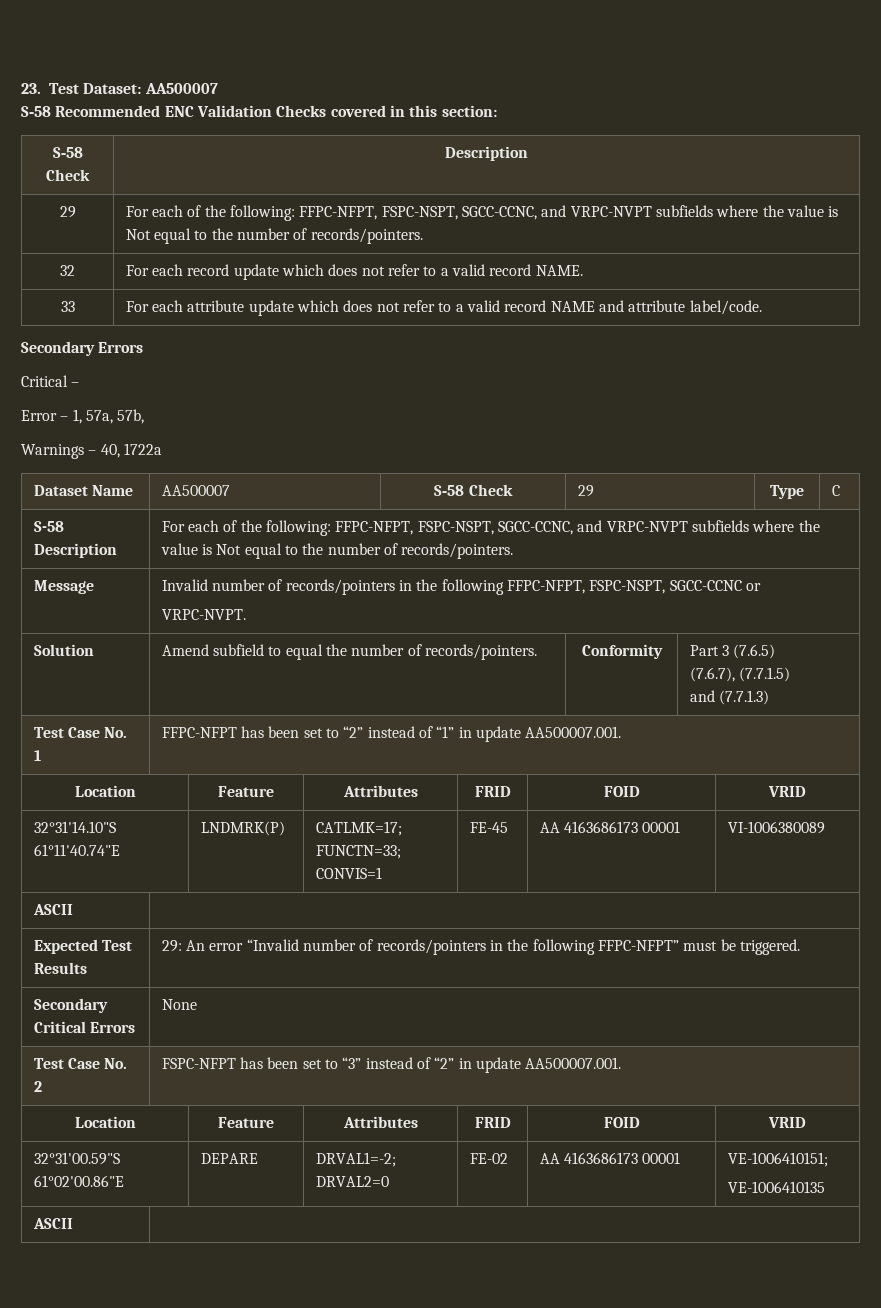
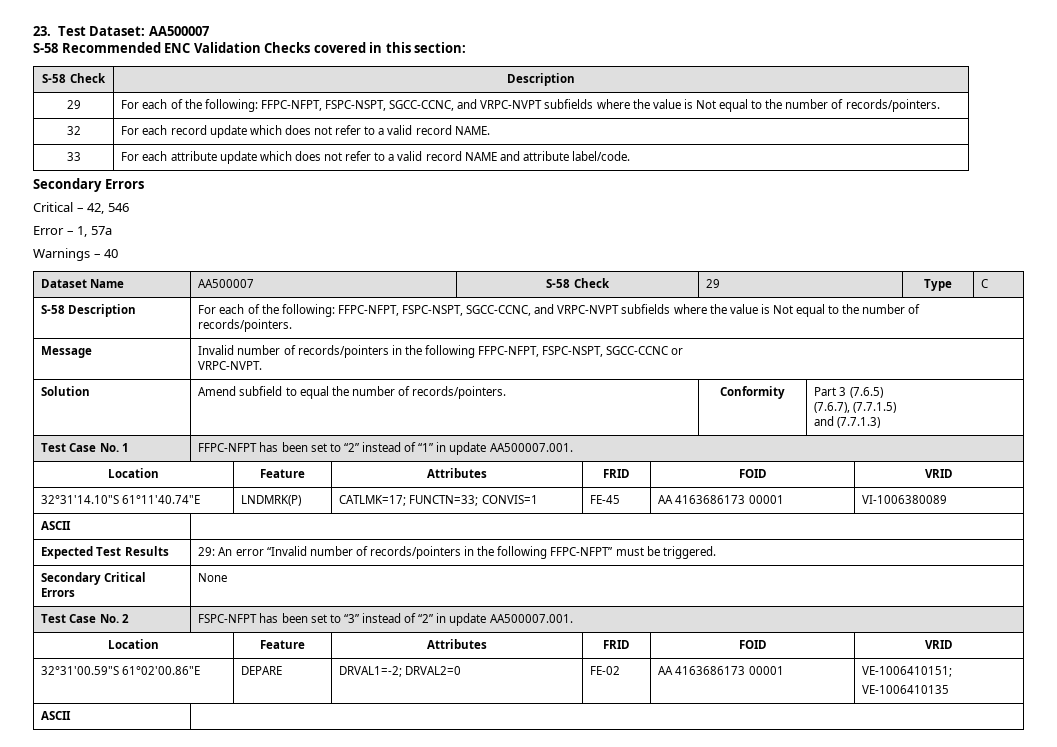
(80, 384) none -> [87,203,129,214] 42, 546
[85,409,145,424] 57a, 57b, -> [90,226,112,235] 57a
[100,443,162,458] 40, 1722a -> [104,249,119,258] 40

